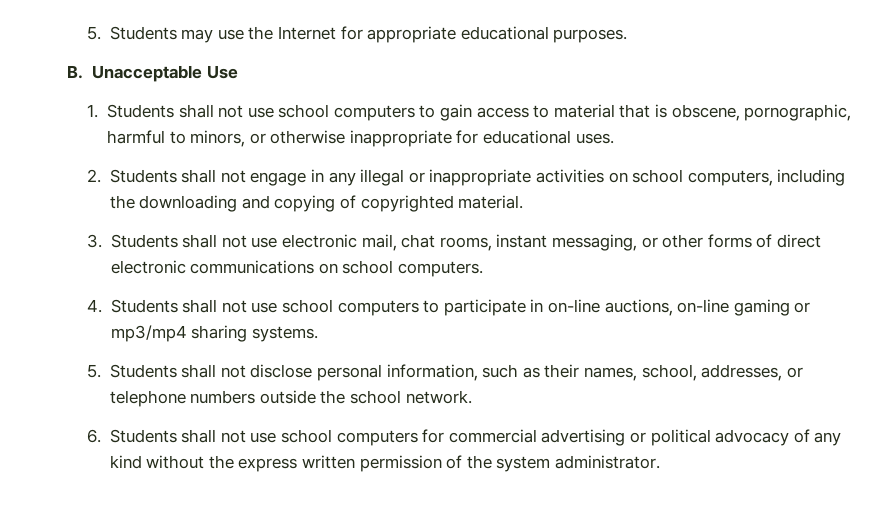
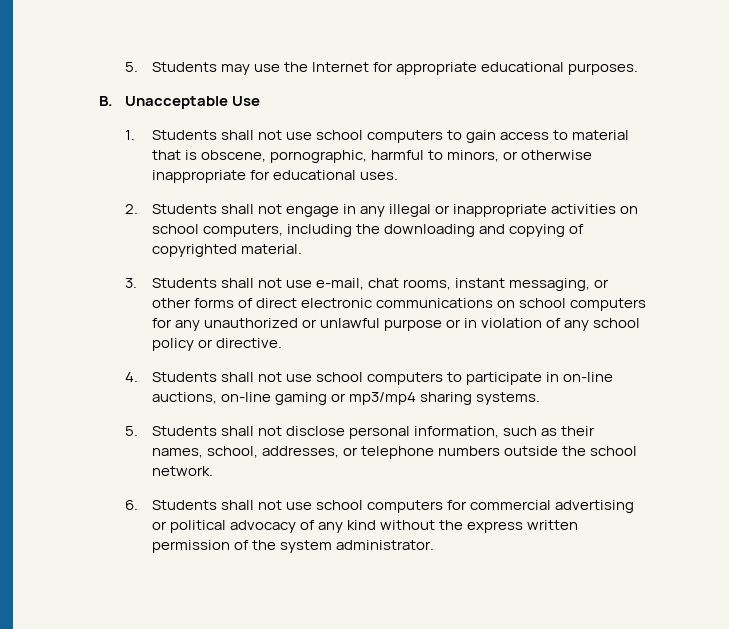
[282,234,397,251] electronic mail, -> [315,278,364,290] e-mail,
[398,261,484,277] computers. -> [570,298,647,311] [151,318,641,331] [151,338,282,351] computers for any unauthorized or unlawful purpose or in violation of any school policy or directive.

